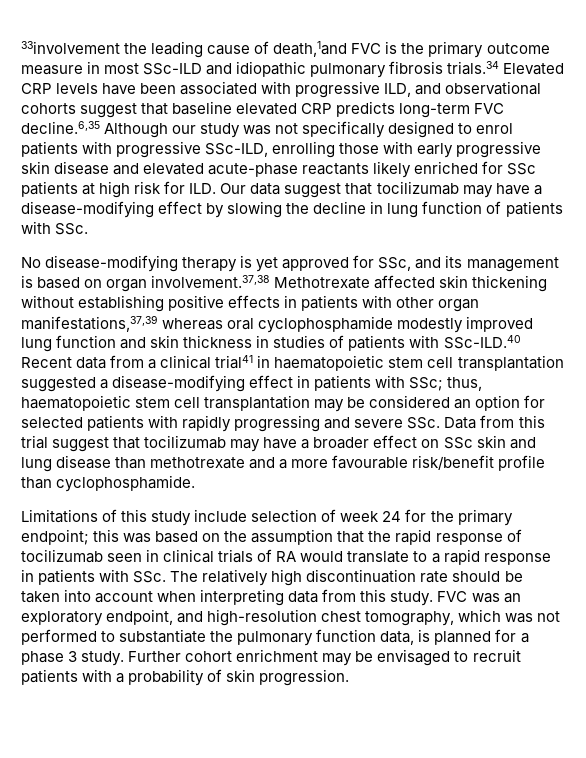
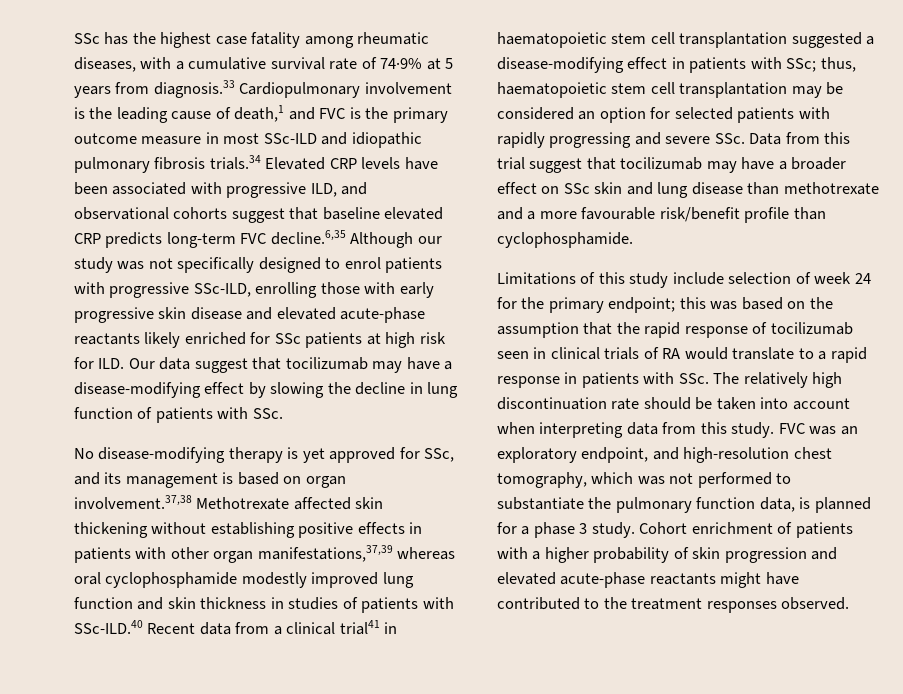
[21,41,120,54] 33involvement -> [74,32,430,48] [74,57,454,72] [74,80,452,98] [74,107,85,119] SSc has the highest case fatality among rheumatic diseases, with a cumulative survival rate of 74·9% at 5 years from diagnosis.33 Cardiopulmonary involvement is
[273,41,348,57] death,1and -> [234,105,315,122] death,1 and
[128,649,521,666] Further cohort enrichment may be envisaged to recruit -> [639,522,793,534] Cohort enrichment of
(125, 678) none -> [544,547,589,563] higher
[259,669,350,686] progression. -> [724,547,838,563] [497,572,799,588] [497,597,850,613] progression and elevated acute-phase reactants might have contributed to the treatment responses observed.

